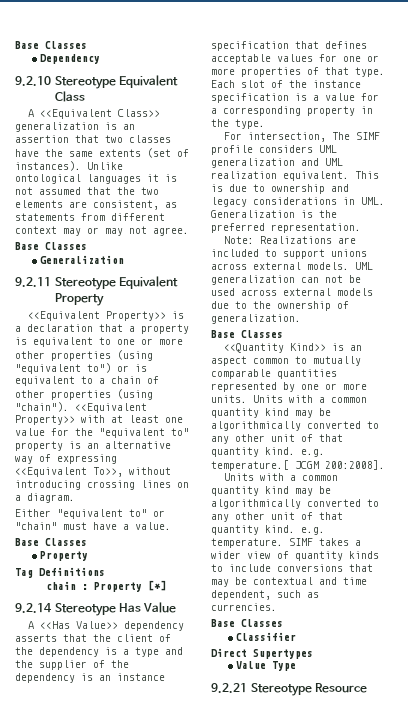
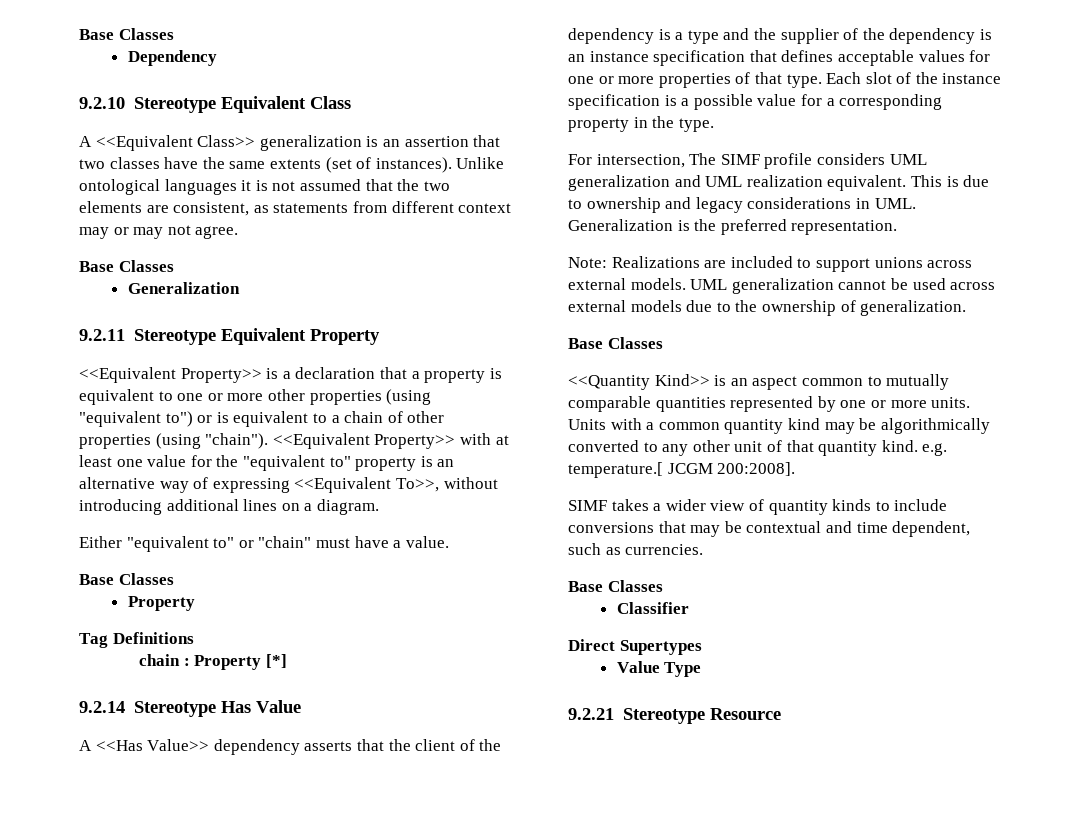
[87,480,135,490] crossing -> [166,499,239,511] additional
(319, 98) none -> [693,94,753,110] possible
[301,275,343,283] can not -> [838,280,887,290] cannot
[223,473,338,481] [211,486,331,496] [211,499,379,509] [211,512,343,522] [211,525,325,535] [211,538,283,548] Units with a common quantity kind may be algorithmically converted to any other unit of that quantity kind. e.g. temperature. -> (796, 469) none

